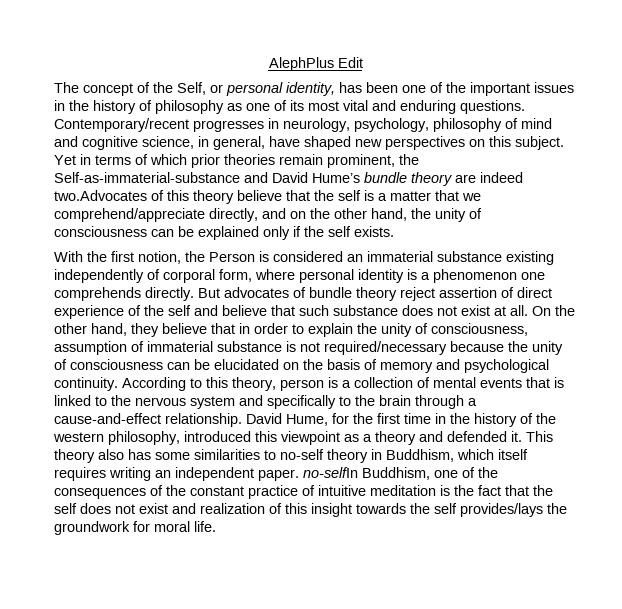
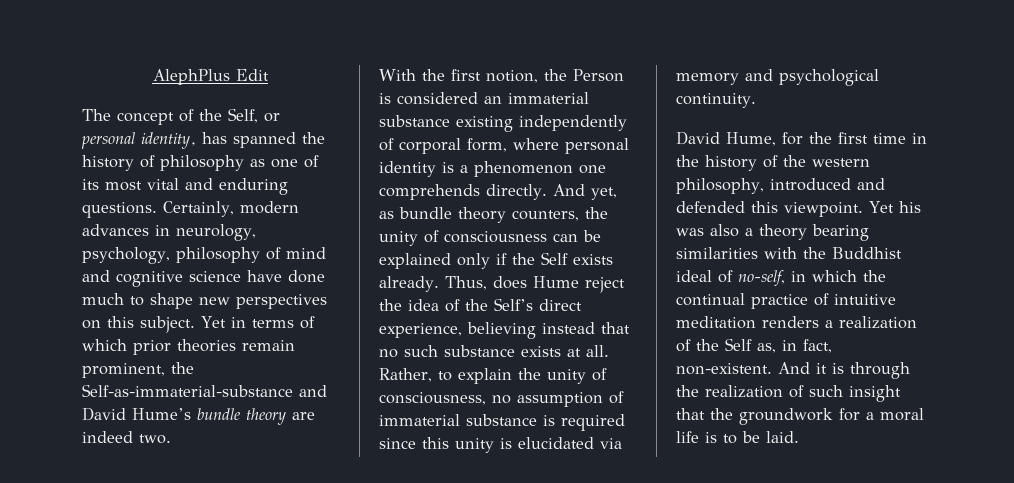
[366,82,574,96] [54,100,65,111] been one of the important issues in -> [232,132,296,148] spanned
[54,118,264,132] Contemporary/recent progresses -> [163,201,299,217] [82,224,149,236] Certainly, modern advances
[142,136,351,150] science, in general, have shaped -> [189,270,325,283] [82,293,193,309] science have done much to shape
[54,190,481,204] [54,208,482,222] [54,226,394,240] two.Advocates of this theory believe that the self is a matter that we comprehend/appreciate directly, and on the other hand, the unity of consciousness can be explained only if the self exists. -> [139,434,171,444] two.
[198,287,552,301] [54,305,575,319] [54,323,288,337] But advocates of bundle theory reject assertion of direct experience of the self and believe that such substance does not exist at all. On the other hand, they believe that in order -> [552,184,617,200] [379,207,608,223] [379,230,601,246] [379,252,613,269] [379,276,625,293] [379,298,582,312] [379,322,630,339] [379,345,609,358] [379,368,432,382] And yet, as bundle theory counters, the unity of consciousness can be explained only if the Self exists already. Thus, does Hume reject the idea of the Self’s direct experience, believing instead that no such substance exists at all. Rather,
(528, 329) none -> [492,395,511,404] no
[300,341,563,355] [54,359,549,373] [54,377,564,391] [54,395,477,409] [54,413,242,427] not required/necessary because the unity of consciousness can be elucidated on the basis of memory and psychological continuity. According to this theory, person is a collection of mental events that is linked to the nervous system and specifically to the brain through a cause-and-effect relationship. -> [561,414,625,431] [379,437,622,453] [676,69,879,86] [676,93,756,108] required since this unity is elucidated via memory and psychological continuity. //
[255,431,553,445] [54,449,528,463] [54,467,498,481] [54,485,553,499] [54,503,567,517] [54,521,216,535] this viewpoint as a theory and defended it. This theory also has some similarities to no-self theory in Buddhism, which itself requires writing an independent paper. no-selfIn Buddhism, one of the consequences of the constant practice of intuitive meditation is the fact that the self does not exist and realization of this insight towards the self provides/lays the groundwork for moral life. -> [856,178,885,190] [676,201,921,217] [676,224,869,241] [676,247,902,259] [676,270,886,287] [676,293,896,309] [676,316,917,329] [676,338,832,353] [676,362,910,379] [676,385,901,402] [676,408,924,425] [676,431,799,444] and defended this viewpoint. Yet his was also a theory bearing similarities with the Buddhist ideal of no-self, in which the continual practice of intuitive meditation renders a realization of the Self as, in fact, non-existent. And it is through the realization of such insight that the groundwork for a moral life is to be laid.

